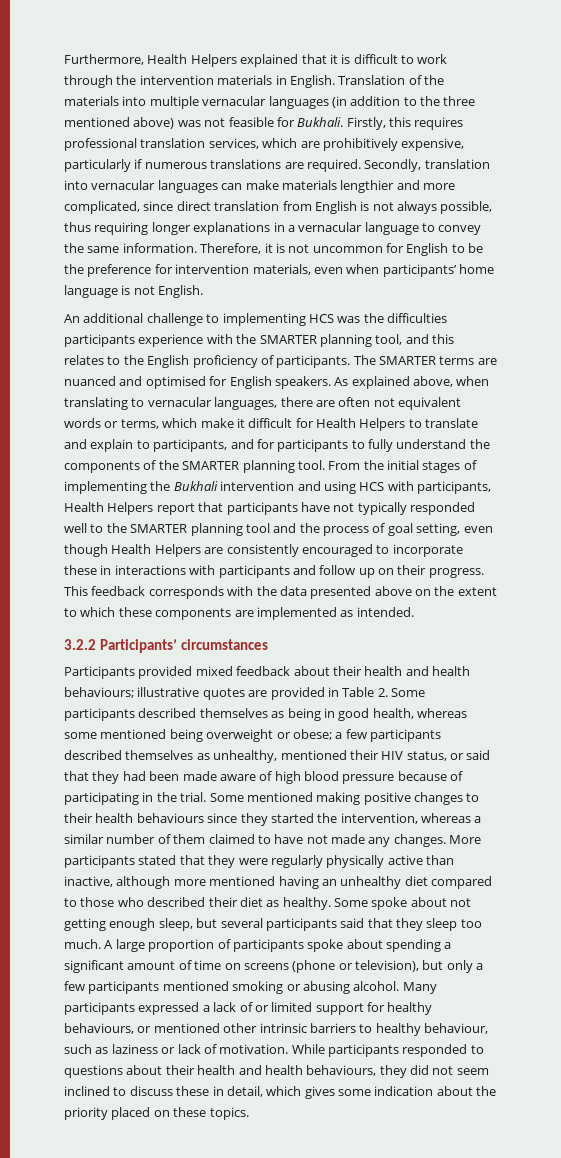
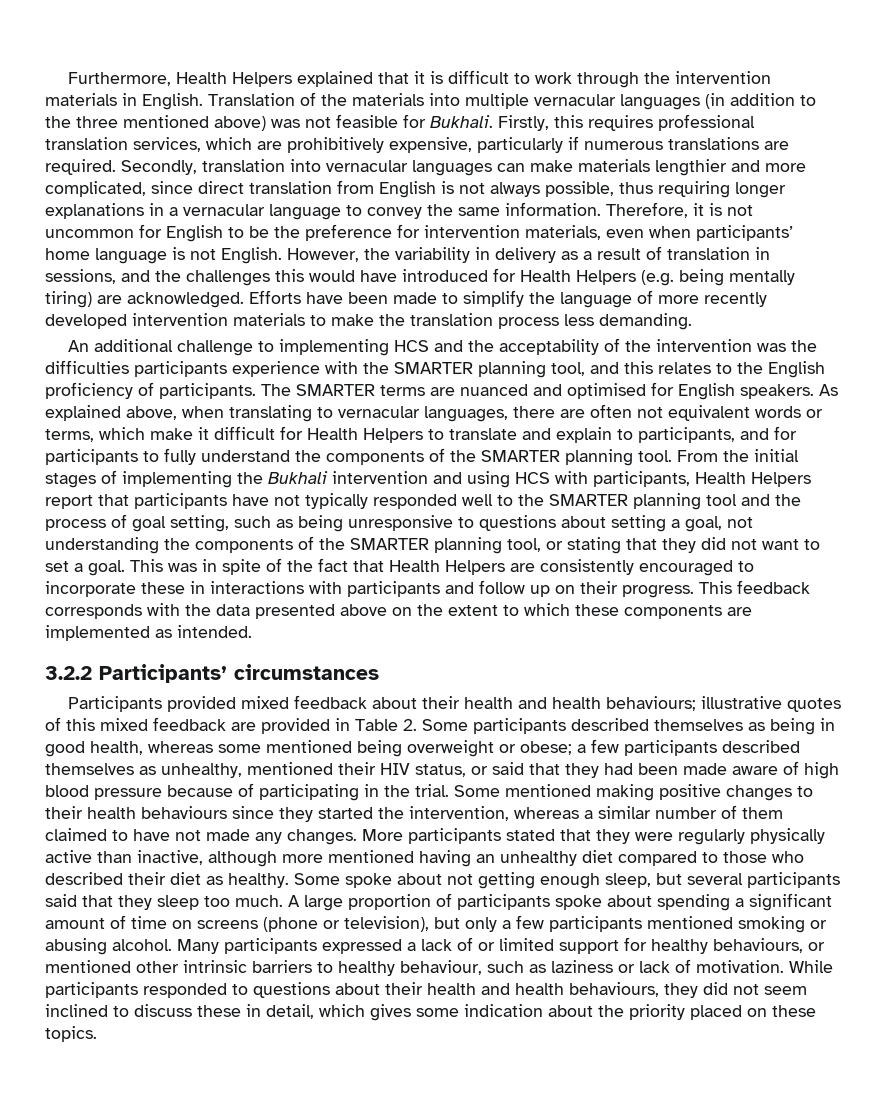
(204, 291) none -> [287,246,770,263] [45,268,795,286] [45,290,767,308] [45,313,692,330] However, the variability in delivery as a result of translation in sessions, and the challenges this would have introduced for Health Helpers (e.g. being mentally tiring) are acknowledged. Efforts have been made to simplify the language of more recently developed intervention materials to make the translation process less demanding.
(334, 318) none -> [433,338,752,355] and the acceptability of the intervention
[463,526,493,533] [64,544,108,557] even though -> [234,515,753,532] [45,536,820,554] [45,558,384,576] such as being unresponsive to questions about setting a goal, not understanding the components of the SMARTER planning tool, or stating that they did not want to set a goal. This was in spite of the fact that
(245, 694) none -> [45,717,226,731] of this mixed feedback

